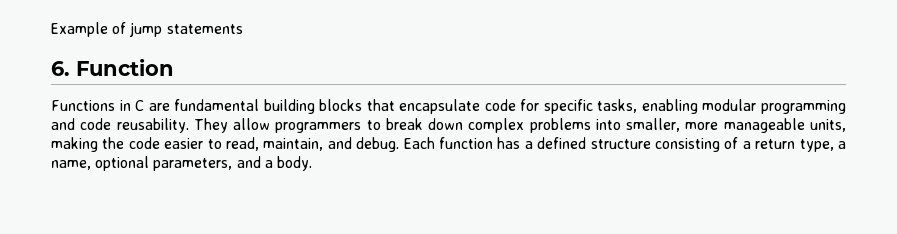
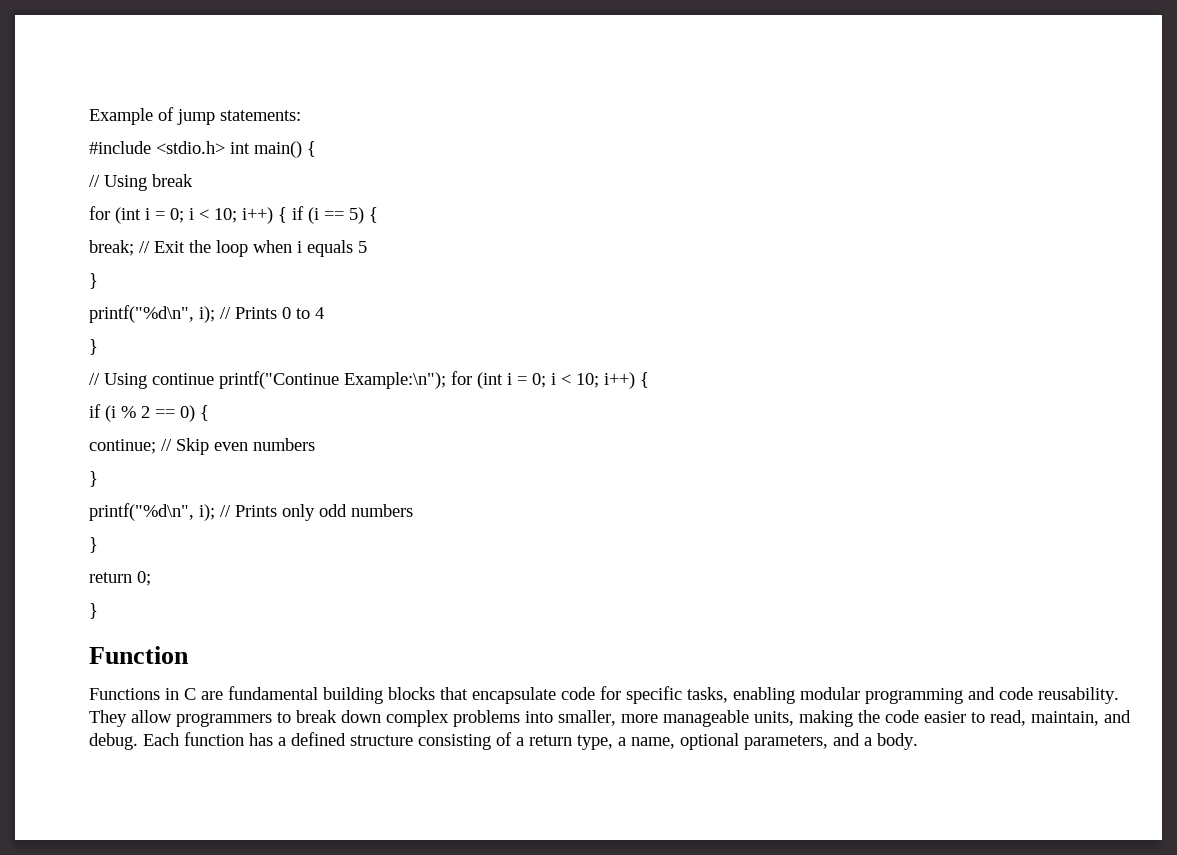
[166,24,243,34] [51,61,70,76] statements // 6. -> [220,110,301,121] [89,141,316,158] [89,174,193,191] [89,206,378,224] [89,240,367,257] [89,273,98,289] [89,305,324,323] [89,339,98,355] [89,371,649,389] [89,404,209,422] [89,438,315,455] [89,471,98,487] [89,503,413,521] [89,537,98,553] [89,571,151,586] [89,603,98,619] statements: // #include <stdio.h> int main() { // // Using break // for (int i = 0; i < 10; i++) { if (i == 5) { // break; // Exit the loop when i equals 5 // } // printf("%d\n", i); // Prints 0 to 4 // } // // Using continue printf("Continue Example:\n"); for (int i = 0; i < 10; i++) { // if (i % 2 == 0) { // continue; // Skip even numbers // } // printf("%d\n", i); // Prints only odd numbers // } // return 0; // } //

